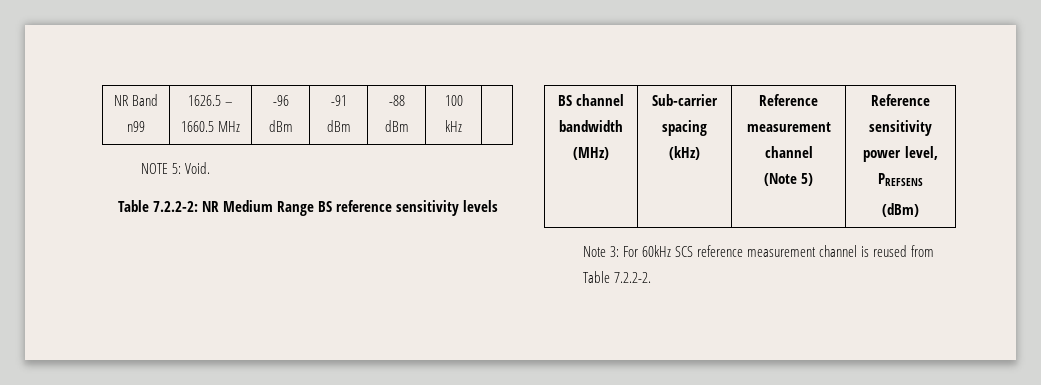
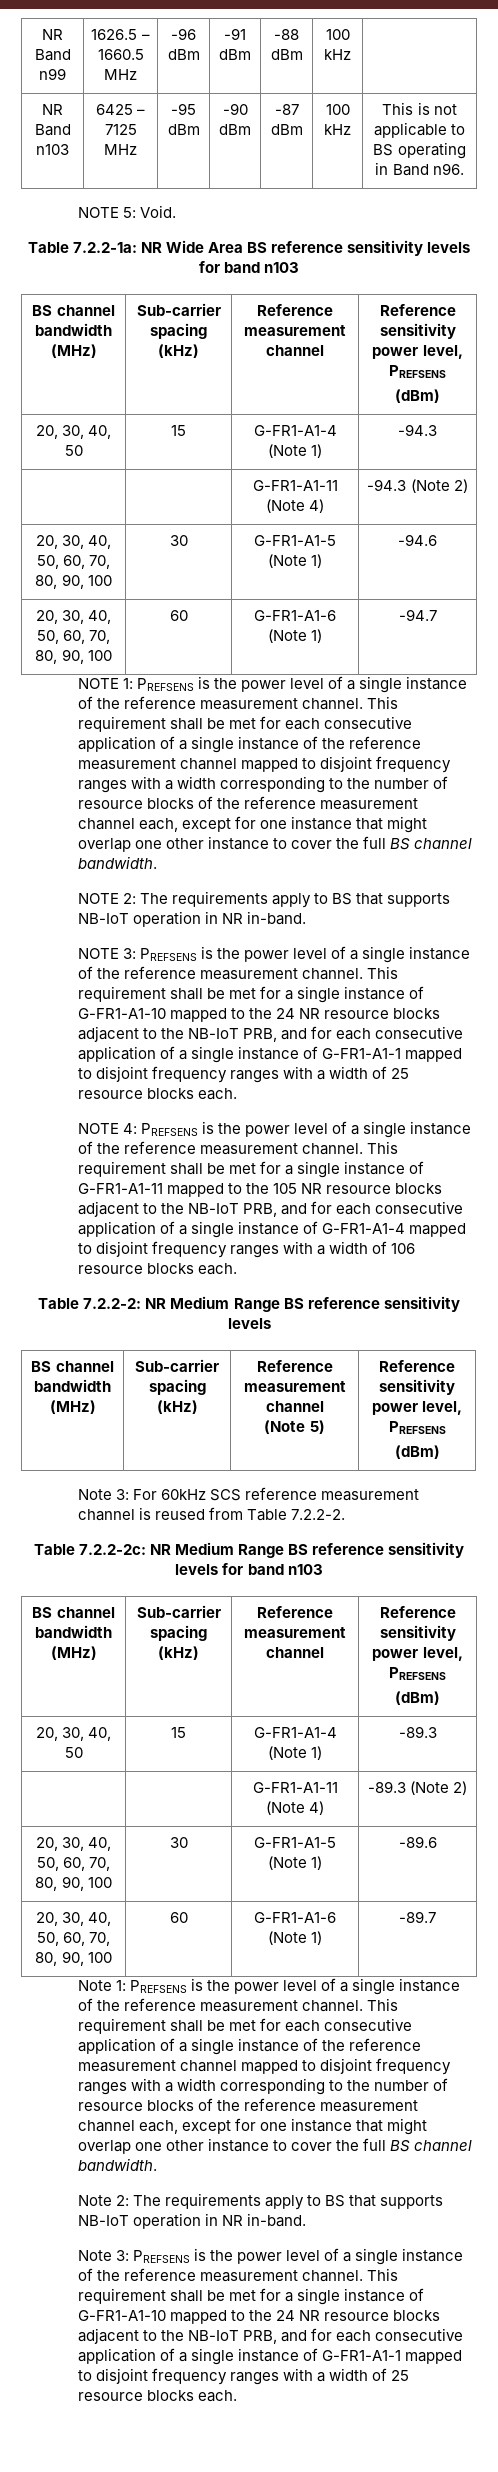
[140,162,210,174] // NOTE 5: Void. -> [42,104,63,115] [34,124,71,136] [36,144,69,155] [95,104,146,115] [104,124,137,135] [104,144,137,155] [171,103,196,115] [167,124,200,135] [222,103,248,115] [219,124,251,135] [274,104,299,115] [270,124,303,135] [325,104,350,115] [324,124,351,135] [382,102,457,115] [373,122,466,138] [373,142,466,159] [375,162,464,176] [77,205,176,218] [27,240,471,256] [198,261,300,273] [32,305,115,316] [35,323,112,336] [50,344,97,358] [136,303,221,316] [150,323,207,339] [158,344,199,358] [257,304,333,316] [244,325,346,336] [266,345,324,356] [379,304,456,316] [379,323,456,339] [372,345,463,359] [389,365,446,378] [395,389,440,403] [35,425,112,439] [64,445,83,456] [171,425,186,436] [253,425,337,436] [267,444,323,458] [398,424,437,436] [252,480,338,491] [265,499,325,513] [367,479,468,493] [35,535,112,549] [36,555,111,569] [35,574,112,589] [169,535,188,546] [254,535,336,546] [267,554,323,568] [398,534,437,546] [35,610,112,624] [36,630,111,644] [35,649,112,664] [169,610,188,621] [254,610,336,621] [267,629,323,643] [398,609,437,621] [77,676,468,693] [77,696,399,710] [77,716,413,732] [77,736,422,753] [77,756,452,773] [77,776,449,793] [77,796,419,810] [77,816,428,833] [77,836,473,852] [77,856,157,869] [77,891,451,908] [77,911,307,927] [77,946,471,963] [77,966,399,980] [77,986,425,1003] [77,1008,441,1022] [77,1026,464,1042] [77,1046,463,1063] [77,1066,410,1083] [77,1088,237,1100] [77,1121,472,1138] [77,1141,399,1155] [77,1161,425,1178] [77,1183,443,1197] [77,1201,464,1217] [77,1221,467,1238] [77,1241,416,1258] [77,1263,237,1275] // NR Band n103 | 6425 – 7125 MHz | -95 dBm | -90 dBm | -87 dBm | 100 kHz | This is not applicable to BS operating in Band n96. // NOTE 5: Void. // Table 7.2.2-1a: NR Wide Area BS reference sensitivity levels for band n103 // BS channel bandwidth (MHz) | Sub-carrier spacing (kHz) | Reference measurement channel | Reference sensitivity power level, PREFSENS // (dBm) // 20, 30, 40, 50 | 15 | G-FR1-A1-4 (Note 1) | -94.3 // | | G-FR1-A1-11 (Note 4) | -94.3 (Note 2) // 20, 30, 40, 50, 60, 70, 80, 90, 100 | 30 | G-FR1-A1-5 (Note 1) | -94.6 // 20, 30, 40, 50, 60, 70, 80, 90, 100 | 60 | G-FR1-A1-6 (Note 1) | -94.7 // NOTE 1: PREFSENS is the power level of a single instance of the reference measurement channel. This requirement shall be met for each consecutive application of a single instance of the reference measurement channel mapped to disjoint frequency ranges with a width corresponding to the number of resource blocks of the reference measurement channel each, except for one instance that might overlap one other instance to cover the full BS channel bandwidth. // NOTE 2: The requirements apply to BS that supports NB-IoT operation in NR in-band. // NOTE 3: PREFSENS is the power level of a single instance of the reference measurement channel. This requirement shall be met for a single instance of G-FR1-A1-10 mapped to the 24 NR resource blocks adjacent to the NB-IoT PRB, and for each consecutive application of a single instance of G-FR1-A1-1 mapped to disjoint frequency ranges with a width of 25 resource blocks each. // NOTE 4: PREFSENS is the power level of a single instance of the reference measurement channel. This requirement shall be met for a single instance of G-FR1-A1-11 mapped to the 105 NR resource blocks adjacent to the NB-IoT PRB, and for each consecutive application of a single instance of G-FR1-A1-4 mapped to disjoint frequency ranges with a width of 106 resource blocks each.
(651, 277) none -> [33,1542,465,1558] [175,1563,323,1575] [32,1607,115,1618] [35,1625,112,1638] [50,1646,97,1660] [136,1605,221,1618] [150,1625,207,1641] [158,1646,199,1660] [257,1606,333,1618] [244,1627,346,1638] [266,1647,324,1658] [379,1606,456,1618] [379,1625,456,1641] [372,1647,463,1661] [389,1667,446,1680] [395,1691,440,1705] [35,1727,112,1741] [64,1747,83,1758] [171,1727,186,1738] [253,1727,337,1738] [267,1746,323,1760] [398,1726,437,1738] [252,1782,338,1793] [265,1801,325,1815] [367,1781,468,1795] [35,1837,112,1851] [36,1857,111,1871] [35,1876,112,1891] [169,1837,188,1848] [254,1837,336,1848] [267,1856,323,1870] [398,1836,437,1848] [35,1912,112,1926] [36,1932,111,1946] [35,1951,112,1966] [169,1912,188,1923] [254,1912,336,1923] [267,1931,323,1945] [399,1911,436,1923] [77,1978,461,1995] [77,1998,399,2012] [77,2018,413,2034] [77,2038,422,2055] [77,2058,452,2075] [77,2078,449,2095] [77,2098,419,2112] [77,2118,428,2135] [77,2138,473,2154] [77,2158,157,2171] [77,2193,444,2210] [77,2213,307,2229] [77,2248,464,2265] [77,2268,399,2282] [77,2288,425,2305] [77,2310,441,2324] [77,2328,464,2344] [77,2348,463,2365] [77,2368,410,2385] [77,2390,237,2402] // Table 7.2.2-2c: NR Medium Range BS reference sensitivity levels for band n103 // BS channel bandwidth (MHz) | Sub-carrier spacing (kHz) | Reference measurement channel | Reference sensitivity power level, PREFSENS // (dBm) // 20, 30, 40, 50 | 15 | G-FR1-A1-4 (Note 1) | -89.3 // | | G-FR1-A1-11 (Note 4) | -89.3 (Note 2) // 20, 30, 40, 50, 60, 70, 80, 90, 100 | 30 | G-FR1-A1-5 (Note 1) | -89.6 // 20, 30, 40, 50, 60, 70, 80, 90, 100 | 60 | G-FR1-A1-6 (Note 1) | -89.7 // Note 1: PREFSENS is the power level of a single instance of the reference measurement channel. This requirement shall be met for each consecutive application of a single instance of the reference measurement channel mapped to disjoint frequency ranges with a width corresponding to the number of resource blocks of the reference measurement channel each, except for one instance that might overlap one other instance to cover the full BS channel bandwidth. // Note 2: The requirements apply to BS that supports NB-IoT operation in NR in-band. // Note 3: PREFSENS is the power level of a single instance of the reference measurement channel. This requirement shall be met for a single instance of G-FR1-A1-10 mapped to the 24 NR resource blocks adjacent to the NB-IoT PRB, and for each consecutive application of a single instance of G-FR1-A1-1 mapped to disjoint frequency ranges with a width of 25 resource blocks each.

